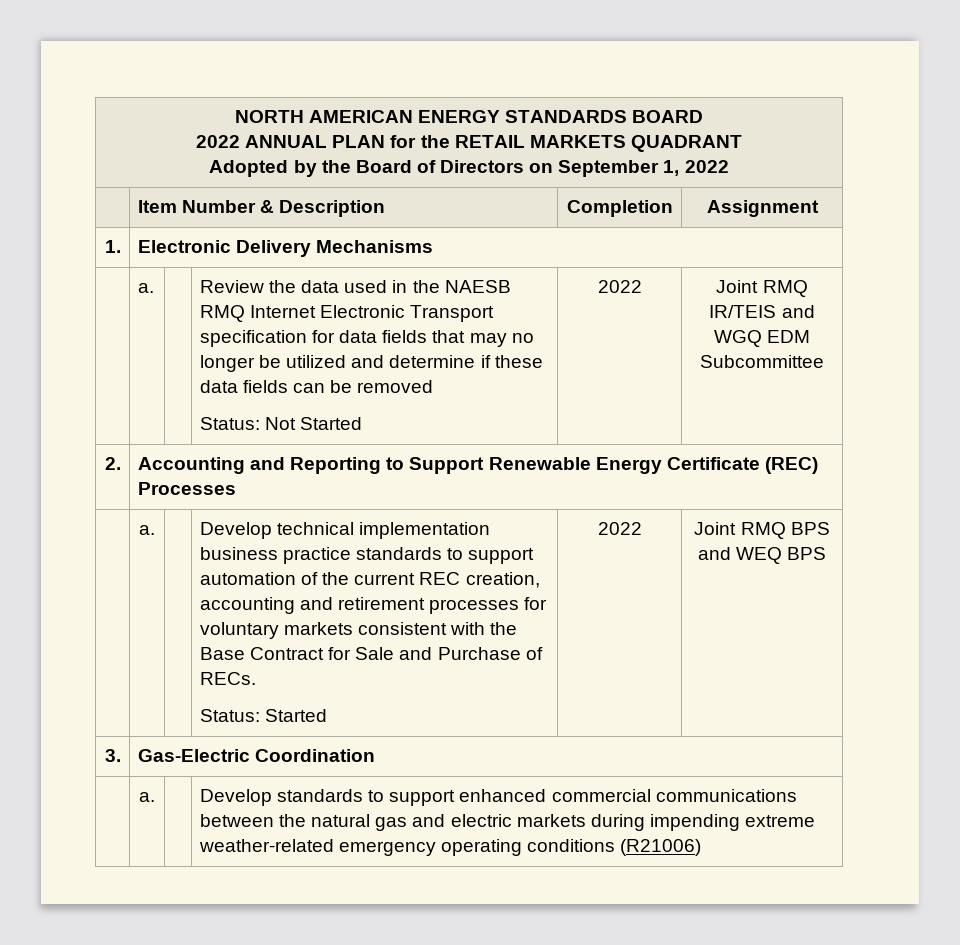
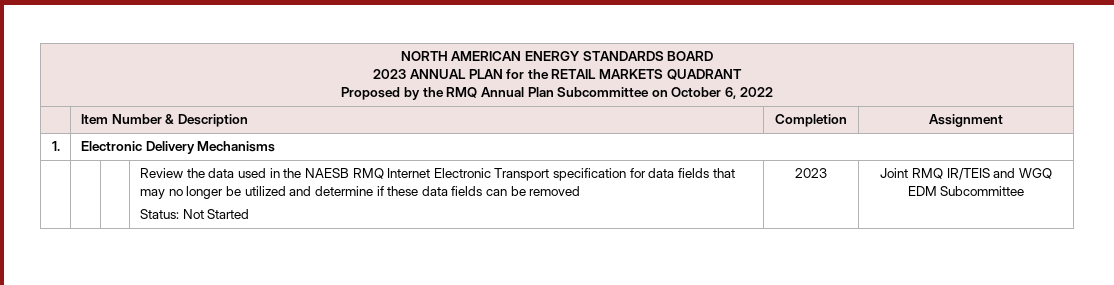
[196,135,241,148] 2022 -> [373,69,407,79] 2023
[209,160,289,177] Adopted -> [341,87,401,100] Proposed
[355,160,680,177] Board of Directors on September 1, -> [446,87,737,99] RMQ Annual Plan Subcommittee on October 6,
[137,283,154,293] a. -> (276, 146) none
[597,280,642,293] 2022 -> [795,168,827,178] 2023
[104,457,121,470] [137,457,818,474] [137,482,236,495] [139,525,155,535] [199,522,491,539] [199,547,535,564] [199,572,540,588] [199,597,548,614] [199,622,518,639] [199,647,543,660] [199,672,256,685] [199,709,328,722] [597,522,642,535] [694,522,830,539] [697,547,827,564] [104,749,121,762] [137,749,376,762] [139,792,155,802] [199,789,797,806] [199,814,816,831] [198,839,702,856] // 2. | Accounting and Reporting to Support Renewable Energy Certificate (REC) Processes // | a. | | Develop technical implementation business practice standards to support automation of the current REC creation, accounting and retirement processes for voluntary markets consistent with the Base Contract for Sale and Purchase of RECs. // Status: Started | 2022 | Joint RMQ BPS and WEQ BPS // 3. | Gas-Electric Coordination // | a. | | Develop standards to support enhanced commercial communications between the natural gas and electric markets during impending extreme weather-related emergency operating conditions (R21006) -> (1025, 191) none

